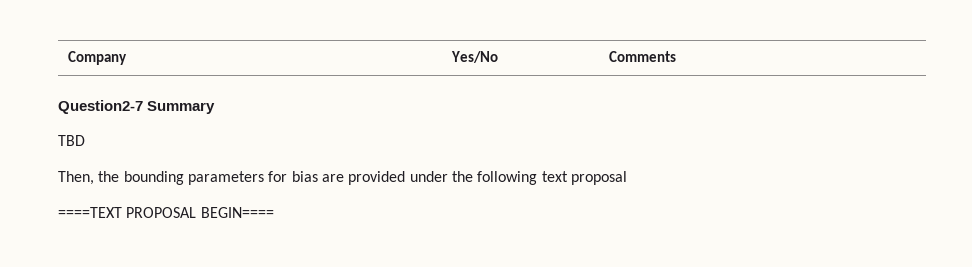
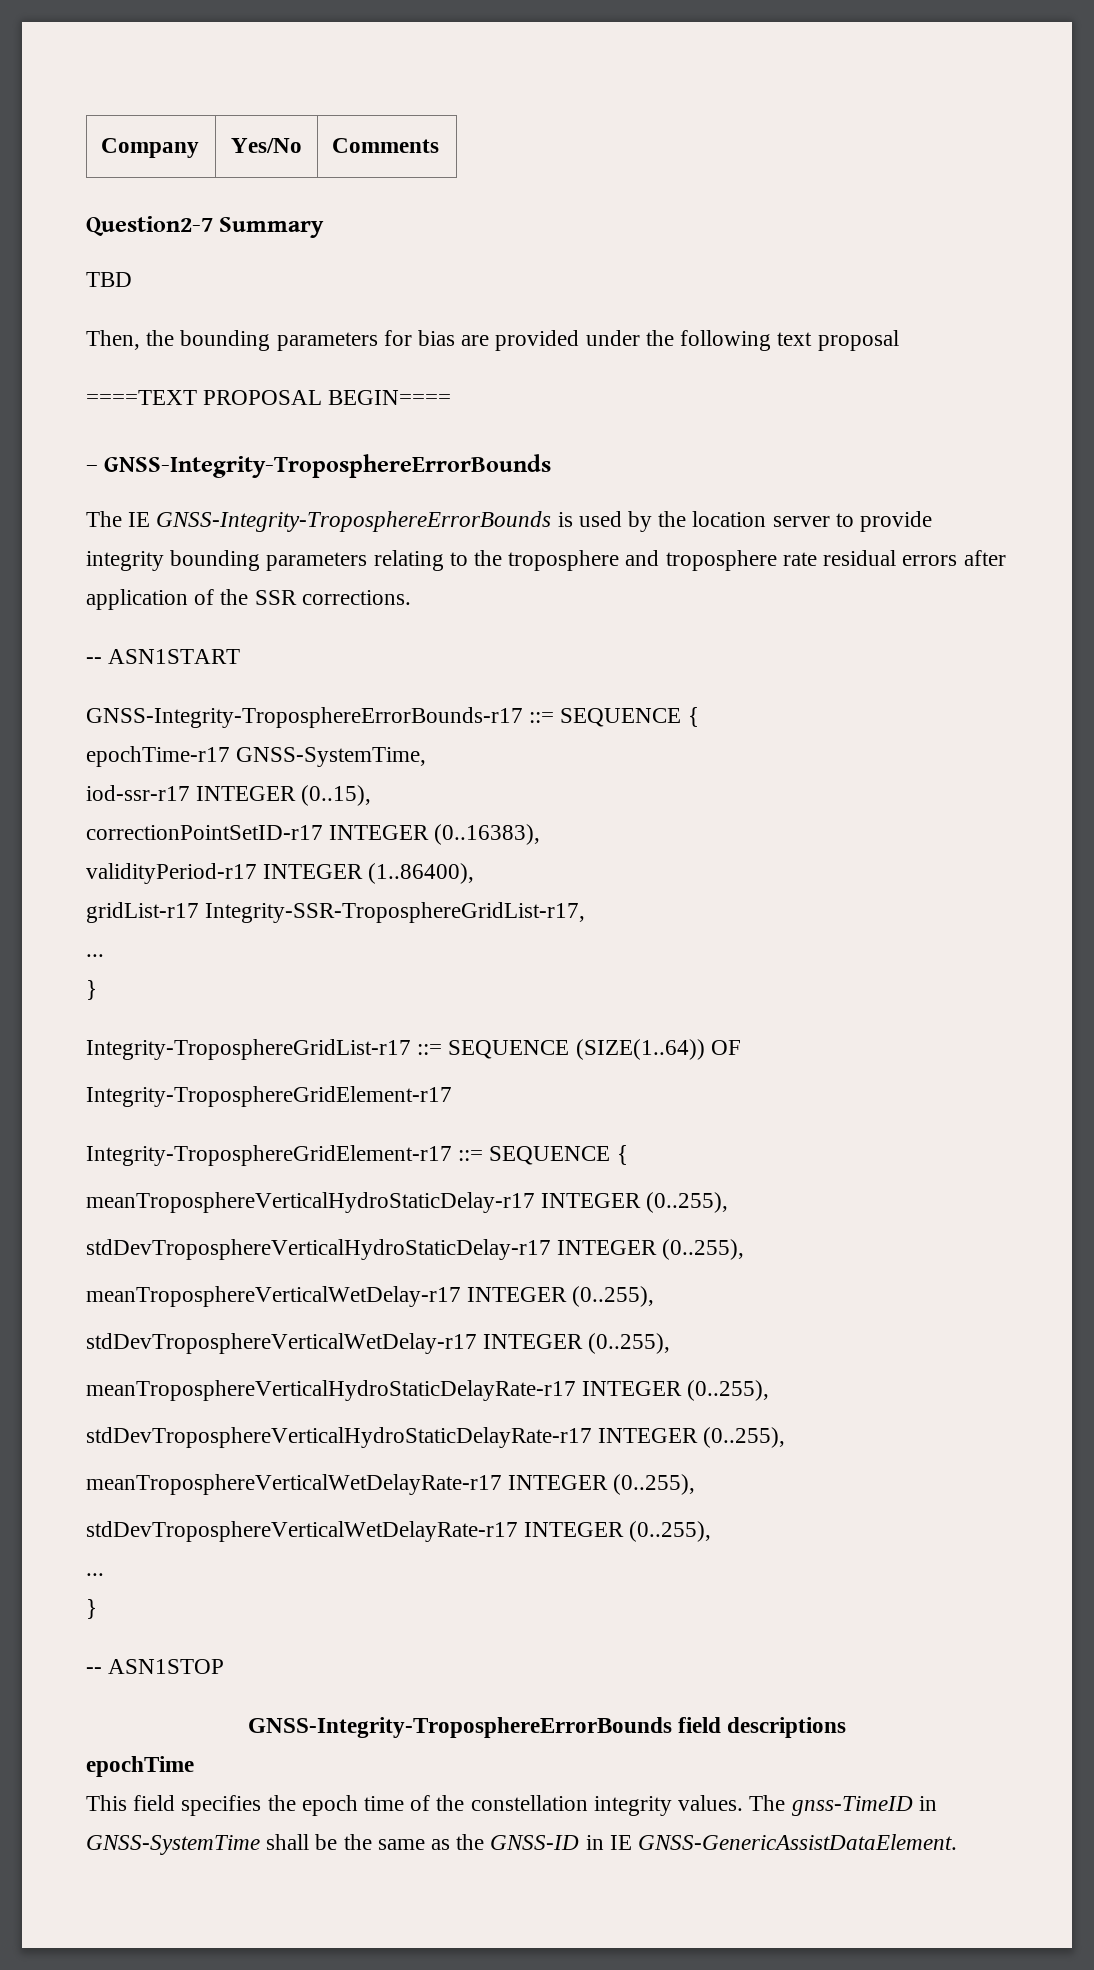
(274, 212) none -> [86,454,552,478] [86,511,933,532] [86,550,1006,571] [86,589,411,610] [86,649,241,664] [86,707,699,728] [86,746,427,767] [86,785,372,806] [86,824,541,845] [86,863,475,884] [86,902,586,923] [86,954,104,957] [86,980,97,1000] [86,1039,741,1060] [86,1086,452,1107] [86,1145,628,1166] [86,1192,729,1213] [86,1239,745,1260] [86,1286,655,1307] [86,1333,671,1354] [86,1380,770,1401] [86,1427,786,1448] [86,1474,696,1495] [86,1521,712,1542] [86,1573,104,1576] [86,1599,97,1619] [86,1659,225,1674] [247,1717,847,1738] [86,1756,194,1777] [86,1795,937,1816] [86,1834,958,1855] // – GNSS-Integrity-TroposphereErrorBounds // The IE GNSS-Integrity-TroposphereErrorBounds is used by the location server to provide integrity bounding parameters relating to the troposphere and troposphere rate residual errors after application of the SSR corrections. // -- ASN1START // GNSS-Integrity-TroposphereErrorBounds-r17 ::= SEQUENCE { // epochTime-r17 GNSS-SystemTime, // iod-ssr-r17 INTEGER (0..15), // correctionPointSetID-r17 INTEGER (0..16383), // validityPeriod-r17 INTEGER (1..86400), // gridList-r17 Integrity-SSR-TroposphereGridList-r17, // ... // } // Integrity-TroposphereGridList-r17 ::= SEQUENCE (SIZE(1..64)) OF // Integrity-TroposphereGridElement-r17 // Integrity-TroposphereGridElement-r17 ::= SEQUENCE { // meanTroposphereVerticalHydroStaticDelay-r17 INTEGER (0..255), // stdDevTroposphereVerticalHydroStaticDelay-r17 INTEGER (0..255), // meanTroposphereVerticalWetDelay-r17 INTEGER (0..255), // stdDevTroposphereVerticalWetDelay-r17 INTEGER (0..255), // meanTroposphereVerticalHydroStaticDelayRate-r17 INTEGER (0..255), // stdDevTroposphereVerticalHydroStaticDelayRate-r17 INTEGER (0..255), // meanTroposphereVerticalWetDelayRate-r17 INTEGER (0..255), // stdDevTroposphereVerticalWetDelayRate-r17 INTEGER (0..255), // ... // } // -- ASN1STOP // GNSS-Integrity-TroposphereErrorBounds field descriptions // epochTime // This field specifies the epoch time of the constellation integrity values. The gnss-TimeID in GNSS-SystemTime shall be the same as the GNSS-ID in IE GNSS-GenericAssistDataElement.

